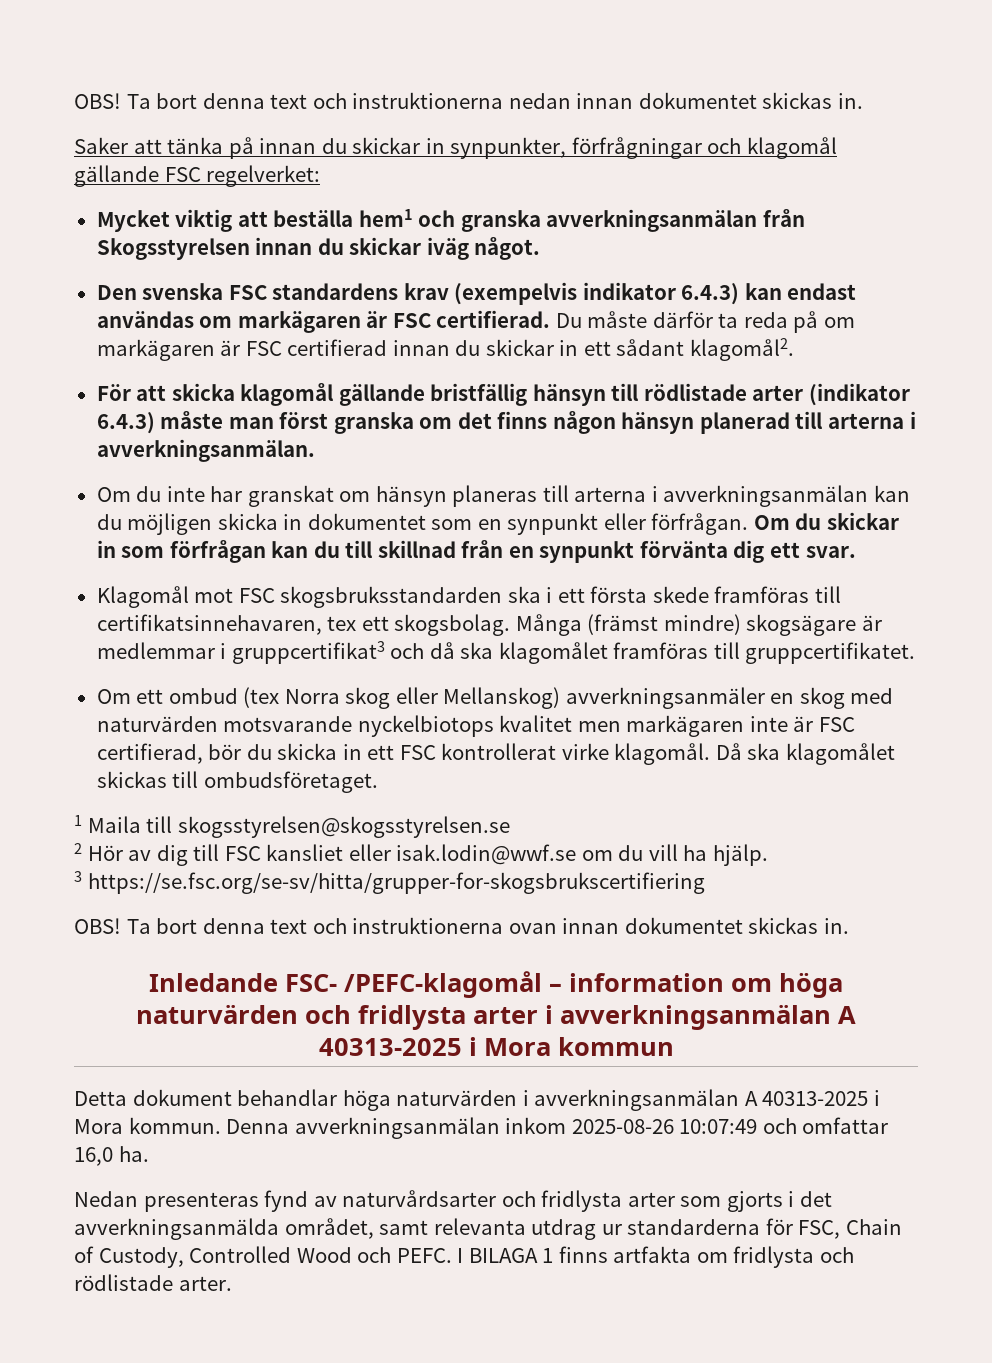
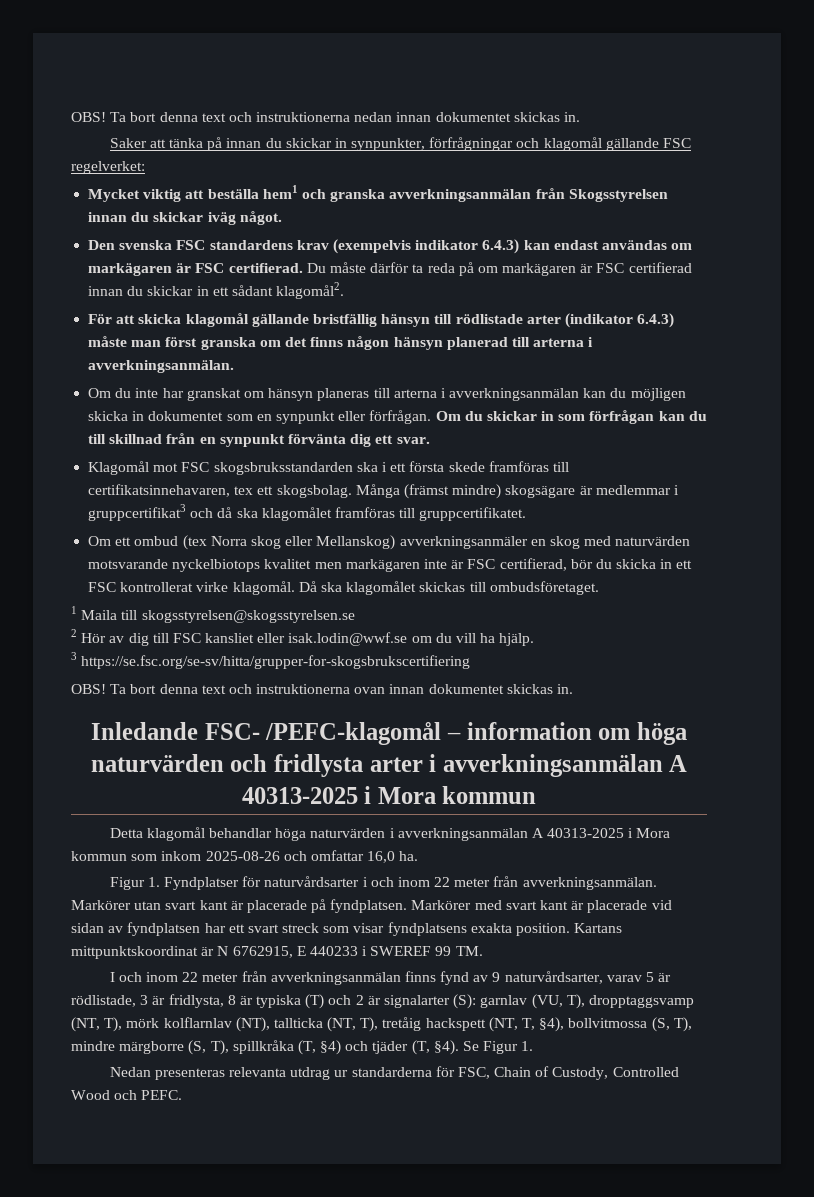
[132,1089,232,1106] dokument -> [146,827,205,841] klagomål
[128,1117,500,1139] kommun. Denna avverkningsanmälan -> [71,851,158,861] kommun som
[679,1119,758,1134] 10:07:49 -> (280, 856) none
[74,1190,832,1212] [74,1218,429,1240] Nedan presenteras fynd av naturvårdsarter och fridlysta arter som gjorts i det avverkningsanmälda området, samt -> [109,876,657,890] [71,899,672,913] [71,922,623,936] [71,946,483,959] [109,971,672,985] [71,994,694,1009] [71,1017,692,1032] [71,1040,534,1055] [109,1067,225,1080] Figur 1. Fyndplatser för naturvårdsarter i och inom 22 meter från avverkningsanmälan. Markörer utan svart kant är placerade på fyndplatsen. Markörer med svart kant är placerade vid sidan av fyndplatsen har ett svart streck som visar fyndplatsens exakta position. Kartans mittpunktskoordinat är N 6762915, E 440233 i SWEREF 99 TM. // I och inom 22 meter från avverkningsanmälan finns fynd av 9 naturvårdsarter, varav 5 är rödlistade, 3 är fridlysta, 8 är typiska (T) och 2 är signalarter (S): garnlav (VU, T), dropptaggsvamp (NT, T), mörk kolflarnlav (NT), tallticka (NT, T), tretåig hackspett (NT, T, §4), bollvitmossa (S, T), mindre märgborre (S, T), spillkråka (T, §4) och tjäder (T, §4). Se Figur 1. // Nedan presenteras
[457,1246,854,1268] [74,1274,232,1291] I BILAGA 1 finns artfakta om fridlysta och rödlistade arter. -> (183, 1095) none

